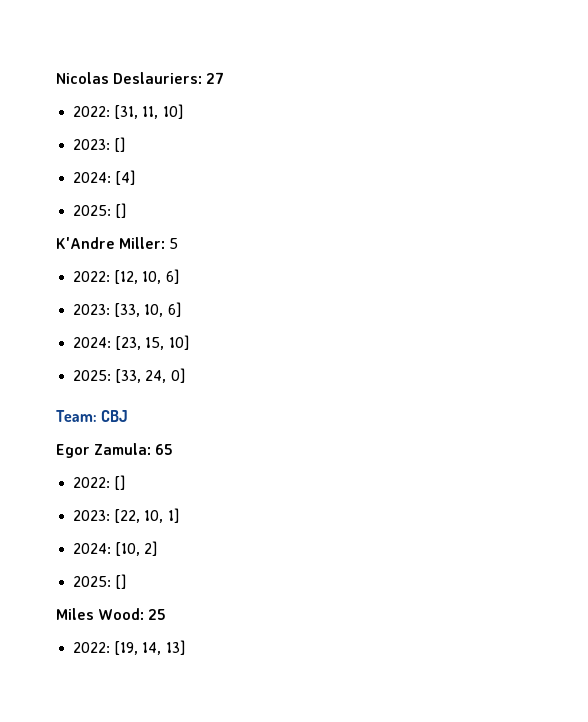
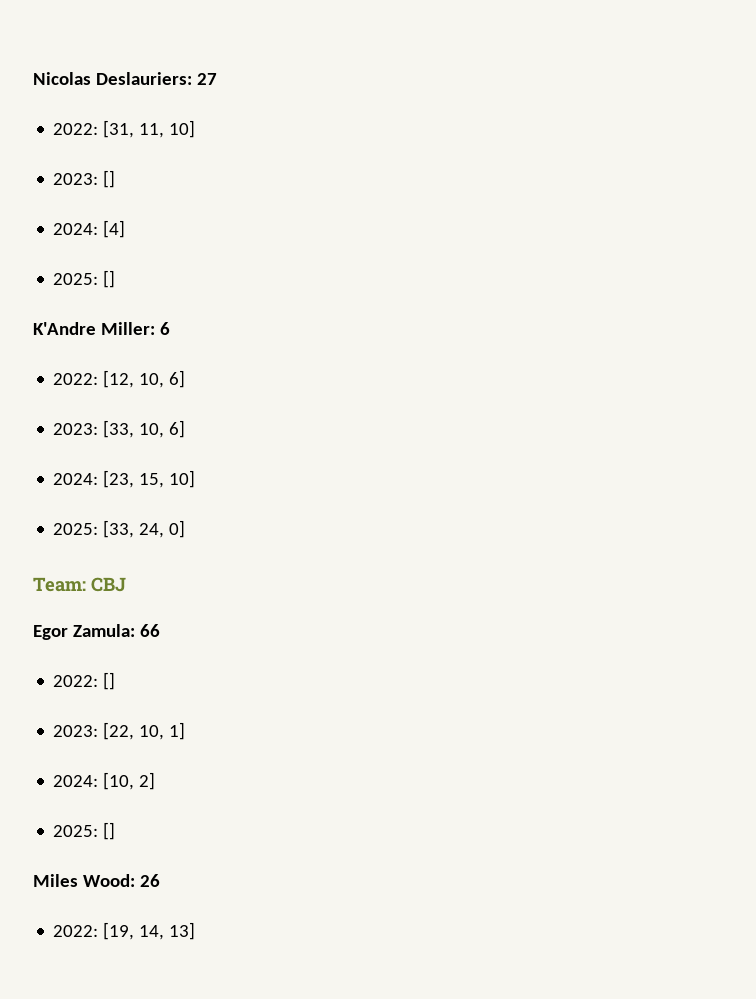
[169,238,179,249] 5 -> [159,322,170,335] 6
[155,444,174,455] 65 -> [139,624,160,637] 66
[148,609,167,620] 25 -> [139,874,160,887] 26

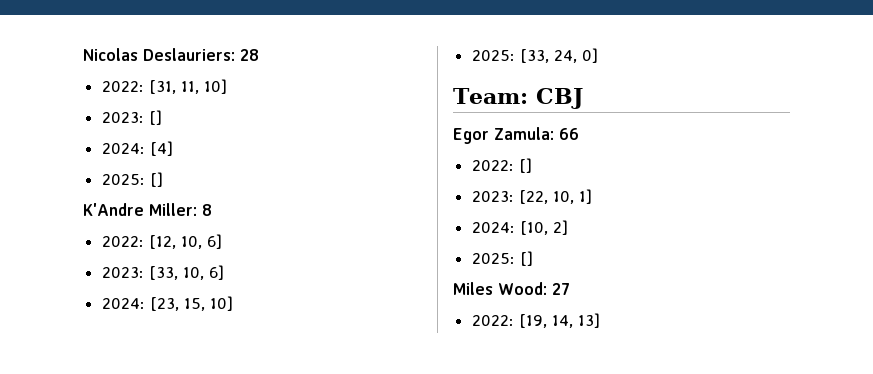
[196,73,217,85] 27 -> [240,49,259,61] 28
[159,322,170,335] 6 -> [202,204,212,216] 8
[139,874,160,887] 26 -> [552,283,570,295] 27

